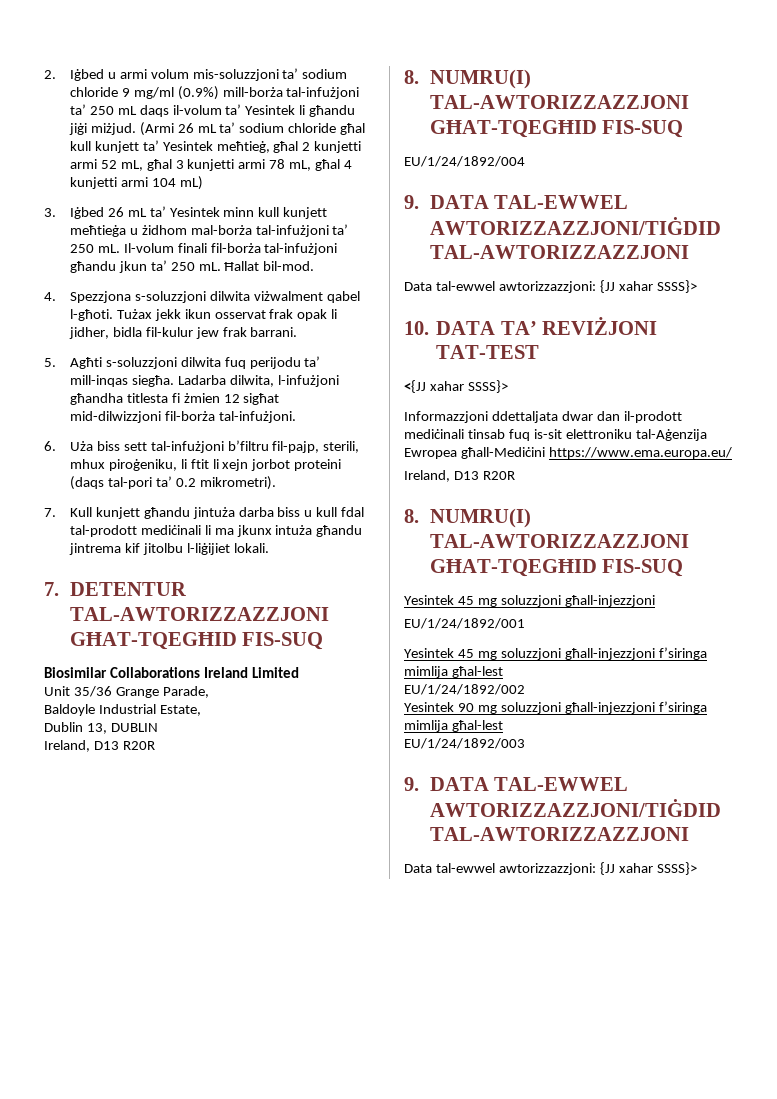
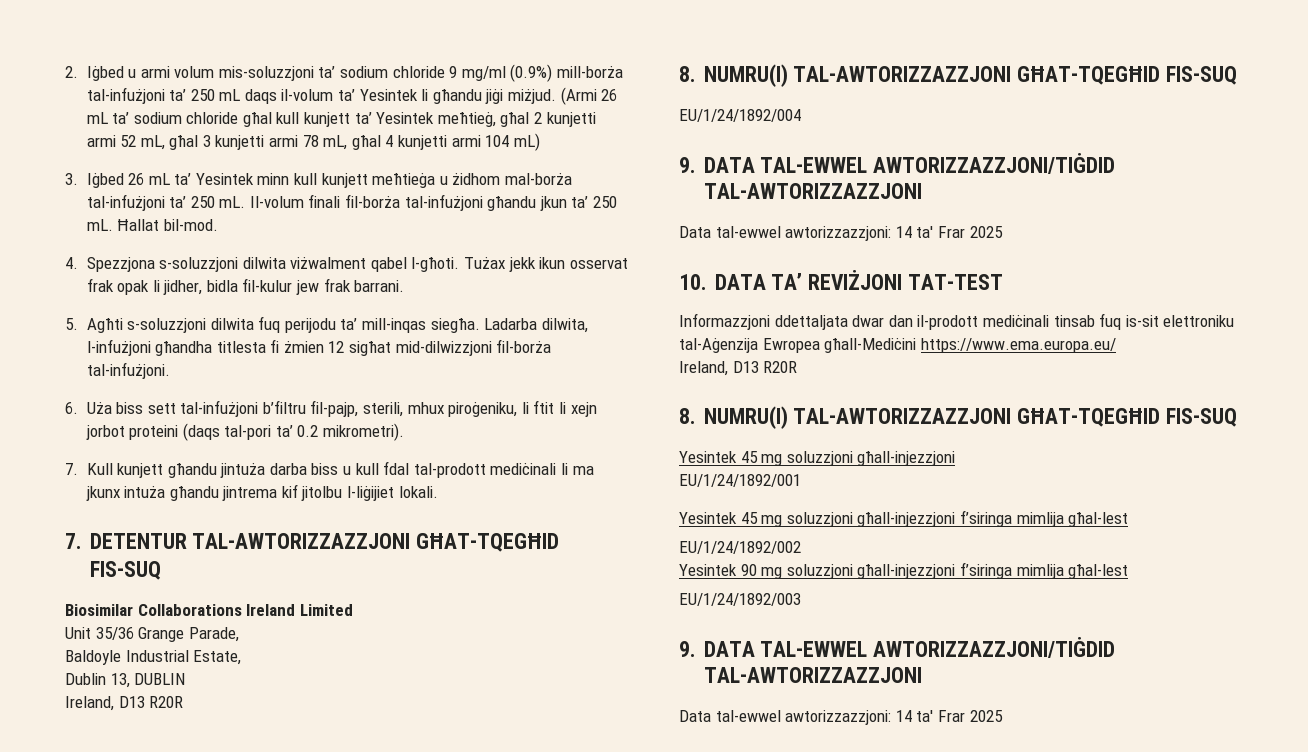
[599,280,697,293] {JJ xahar SSSS}> -> [895,226,1003,238] 14 ta' Frar 2025
[404,380,508,393] // <{JJ xahar SSSS}> -> (1003, 282) none
[599,862,697,875] {JJ xahar SSSS}> -> [895,710,1003,722] 14 ta' Frar 2025

